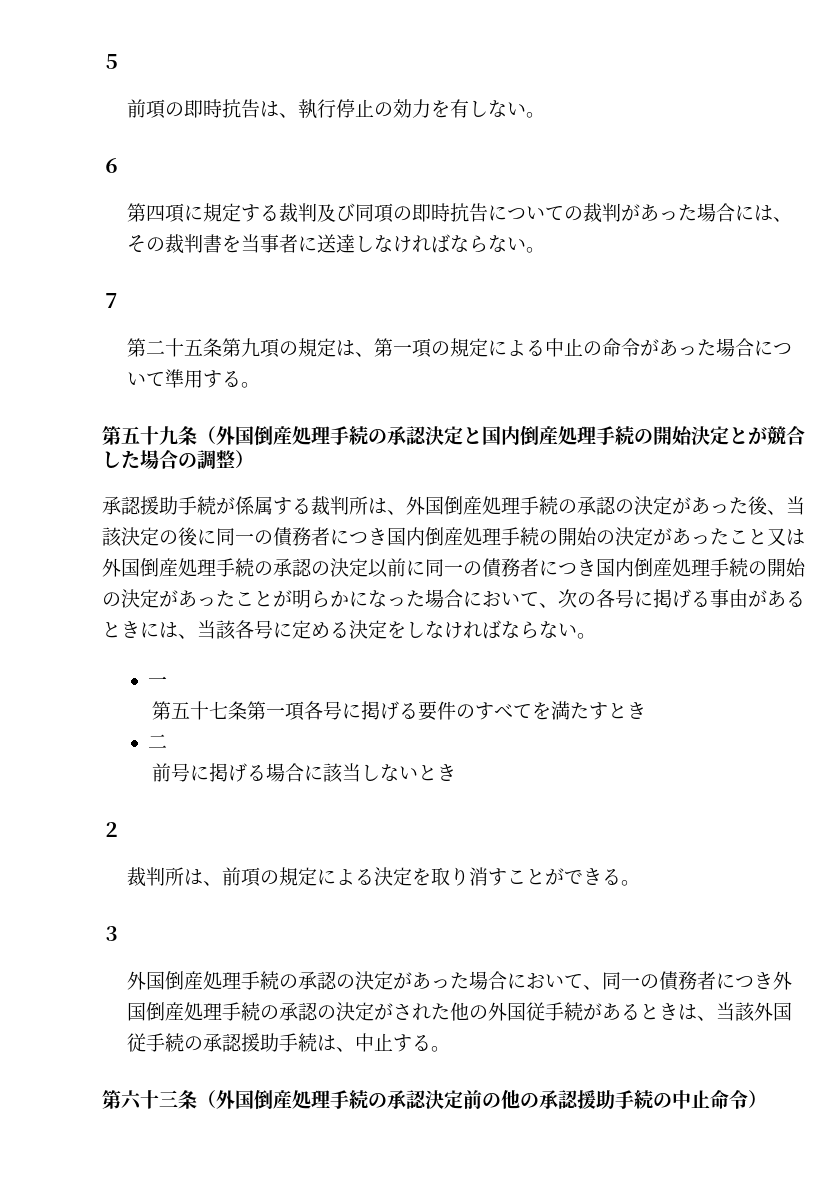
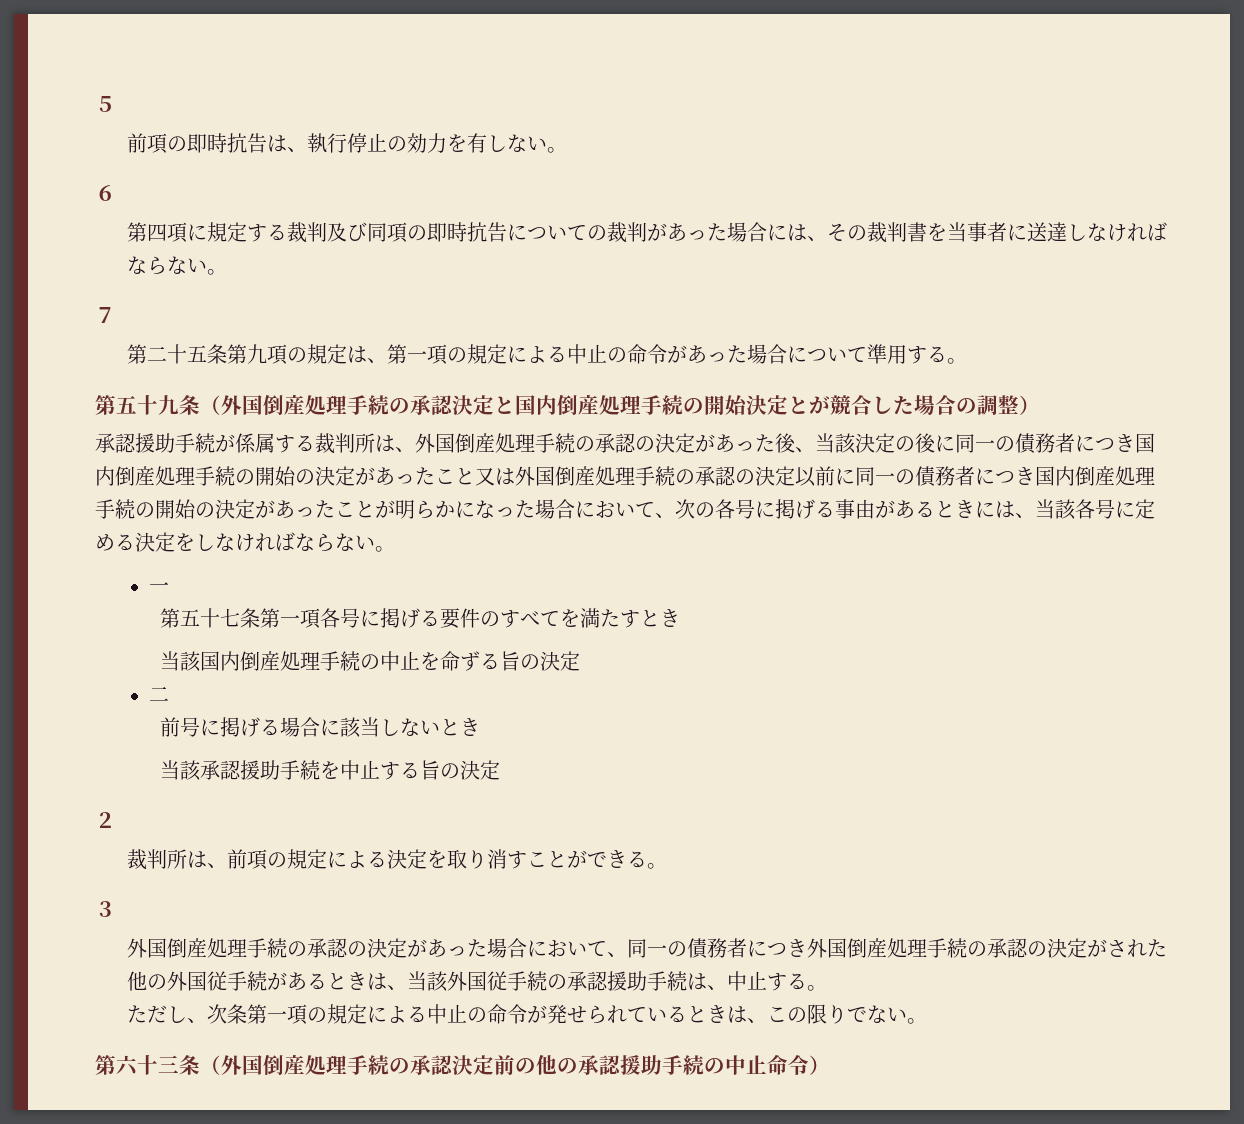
(646, 710) none -> [159,651,580,672] // 当該国内倒産処理手続の中止を命ずる旨の決定
(456, 772) none -> [159,760,500,781] // 当該承認援助手続を中止する旨の決定
(450, 1049) none -> [127,1004,928,1025] // ただし、次条第一項の規定による中止の命令が発せられているときは、この限りでない。

